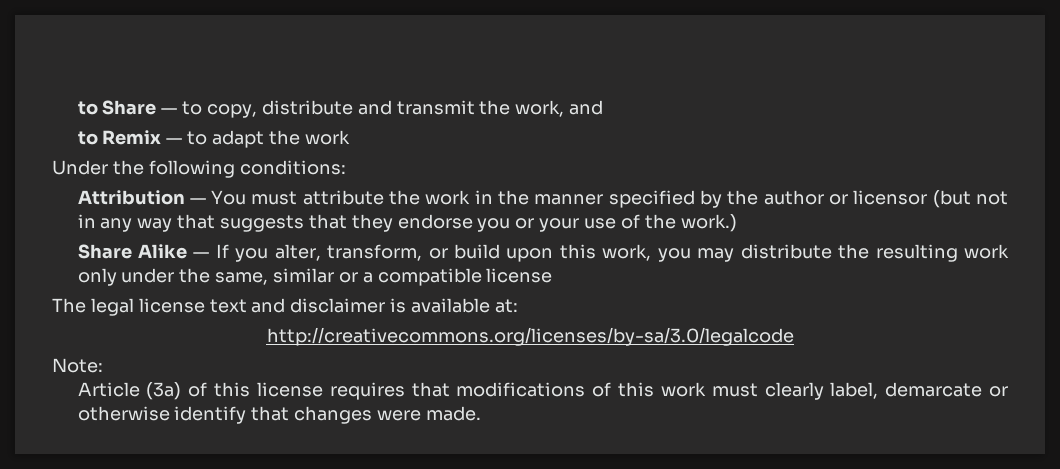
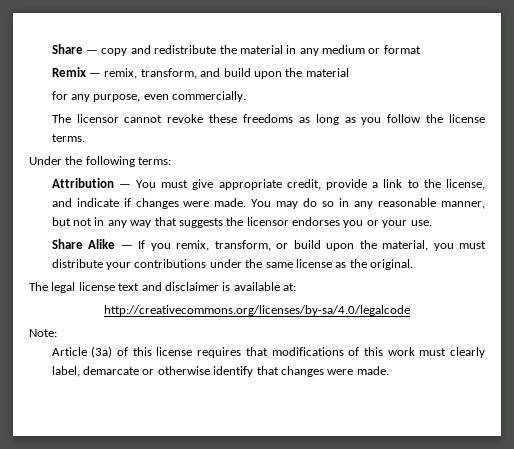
[77,101,98,115] to -> (51, 49) none
[182,100,604,118] [77,130,350,148] to copy, distribute and transmit the work, and // to Remix — to adapt the work -> [101,45,421,56] [51,67,349,79] [51,91,247,102] [51,114,485,125] [51,134,85,142] copy and redistribute the material in any medium or format // Remix — remix, transform, and build upon the material // for any purpose, even commercially. // The licensor cannot revoke these freedoms as long as you follow the license terms.
[239,160,346,175] conditions: -> [138,157,172,165] terms:
[302,190,971,208] attribute the work in the manner specified by the author or licensor (but -> [192,179,485,190] [51,198,486,209] [51,217,71,226] give appropriate credit, provide a link to the license, and indicate if changes were made. You may do so in any reasonable manner, but
[308,214,737,232] that they endorse you or your use of the work.) -> [226,217,432,228] the licensor endorses you or your use.
[274,244,321,261] alter, -> [176,240,210,251] remix,
[559,244,1010,262] [77,268,553,286] this work, you may distribute the resulting work only under the same, similar or a compatible license -> [359,240,487,251] [51,259,414,270] the material, you must distribute your contributions under the same license as the original.
[266,327,794,346] http://creativecommons.org/licenses/by-sa/3.0/legalcode -> [104,305,410,316] http://creativecommons.org/licenses/by-sa/4.0/legalcode

